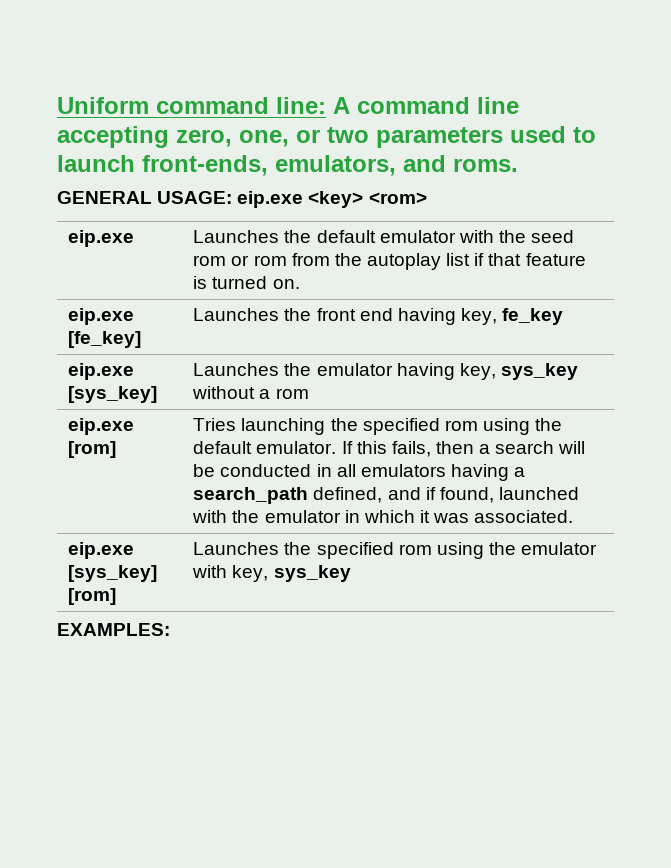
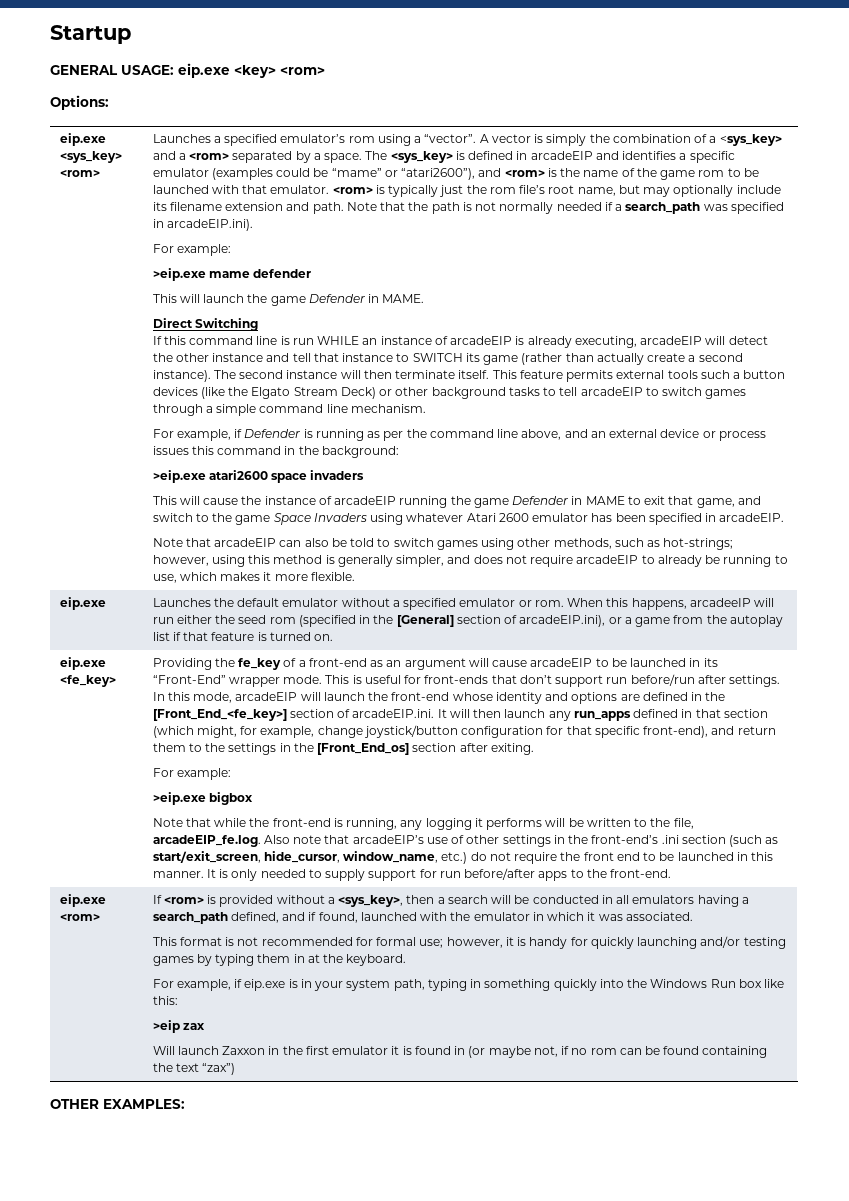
[57,97,519,114] [57,126,596,148] [57,155,518,176] Uniform command line: A command line accepting zero, one, or two parameters used to launch front-ends, emulators, and roms. -> [50,25,131,44] Startup
(427, 198) none -> [50,95,109,110] [59,133,106,146] [59,151,122,163] [59,170,100,177] [152,134,782,146] [152,151,735,163] [152,168,759,180] [152,185,781,197] [152,202,784,214] [152,219,253,231] [152,244,231,256] [152,268,312,281] [152,294,425,306] [152,318,258,331] [152,336,768,348] [152,353,743,365] [152,370,786,382] [152,387,747,399] [152,404,426,416] [152,429,766,441] [152,446,399,458] [152,470,365,483] [152,496,761,508] [152,513,785,525] [152,538,734,550] [152,555,788,567] [152,572,355,583] // Options: // eip.exe <sys_key> <rom> | Launches a specified emulator’s rom using a “vector”. A vector is simply the combination of a <sys_key> and a <rom> separated by a space. The <sys_key> is defined in arcadeEIP and identifies a specific emulator (examples could be “mame” or “atari2600”), and <rom> is the name of the game rom to be launched with that emulator. <rom> is typically just the rom file’s root name, but may optionally include its filename extension and path. Note that the path is not normally needed if a search_path was specified in arcadeEIP.ini). // For example: // >eip.exe mame defender // This will launch the game Defender in MAME. // Direct Switching // If this command line is run WHILE an instance of arcadeEIP is already executing, arcadeEIP will detect the other instance and tell that instance to SWITCH its game (rather than actually create a second instance). The second instance will then terminate itself. This feature permits external tools such a button devices (like the Elgato Stream Deck) or other background tasks to tell arcadeEIP to switch games through a simple command line mechanism. // For example, if Defender is running as per the command line above, and an external device or process issues this command in the background: // >eip.exe atari2600 space invaders // This will cause the instance of arcadeEIP running the game Defender in MAME to exit that game, and switch to the game Space Invaders using whatever Atari 2600 emulator has been specified in arcadeEIP. // Note that arcadeEIP can also be told to switch games using other methods, such as hot-strings; however, using this method is generally simpler, and does not require arcadeEIP to already be running to use, which makes it more flexible.
[458,230,575,243] [193,255,287,266] with the seed rom or rom -> [341,598,775,610] [152,615,671,627] without a specified emulator or rom. When this happens, arcadeeIP will run either the seed rom (specified in the [General] section of arcadeEIP.ini), or a game
[68,331,142,348] [193,308,564,325] [68,363,135,380] [68,386,158,403] [193,363,578,380] [192,386,309,399] [68,418,135,435] [68,441,117,458] [193,418,563,435] [193,441,431,457] [fe_key] | Launches the front end having key, fe_key // eip.exe [sys_key] | Launches the emulator having key, sys_key without a rom // eip.exe [rom] | Tries launching the specified rom using the default emulator. If this fails, -> [59,675,116,687] [152,658,718,670] [152,674,781,687] [152,692,726,704] [152,709,768,721] [152,725,776,738] [152,743,534,755] [152,768,231,780] [152,792,253,805] [152,818,694,830] [152,835,779,847] [152,851,774,864] [152,868,672,881] [59,894,106,907] [59,914,100,921] [152,895,404,907] <fe_key> | Providing the fe_key of a front-end as an argument will cause arcadeEIP to be launched in its “Front-End” wrapper mode. This is useful for front-ends that don’t support run before/run after settings. In this mode, arcadeEIP will launch the front-end whose identity and options are defined in the [Front_End_<fe_key>] section of arcadeEIP.ini. It will then launch any run_apps defined in that section (which might, for example, change joystick/button configuration for that specific front-end), and return them to the settings in the [Front_End_os] section after exiting. // For example: // >eip.exe bigbox // Note that while the front-end is running, any logging it performs will be written to the file, arcadeEIP_fe.log. Also note that arcadeEIP’s use of other settings in the front-end’s .ini section (such as start/exit_screen, hide_cursor, window_name, etc.) do not require the front end to be launched in this manner. It is only needed to supply support for run before/after apps to the front-end. // eip.exe <rom> | If <rom> is provided without a <sys_key>,
[68,542,135,559] [68,565,158,582] [68,588,117,605] [193,542,598,559] [192,565,351,582] // eip.exe [sys_key] [rom] | Launches the specified rom using the emulator with key, sys_key // -> [152,936,786,949] [152,954,407,966] [152,979,785,991] [152,996,178,1005] [152,1020,205,1033] [152,1046,768,1058] [152,1063,236,1075] [50,1099,99,1109] // This format is not recommended for formal use; however, it is handy for quickly launching and/or testing games by typing them in at the keyboard. // For example, if eip.exe is in your system path, typing in something quickly into the Windows Run box like this: // >eip zax // Will launch Zaxxon in the first emulator it is found in (or maybe not, if no rom can be found containing the text “zax”) // OTHER

